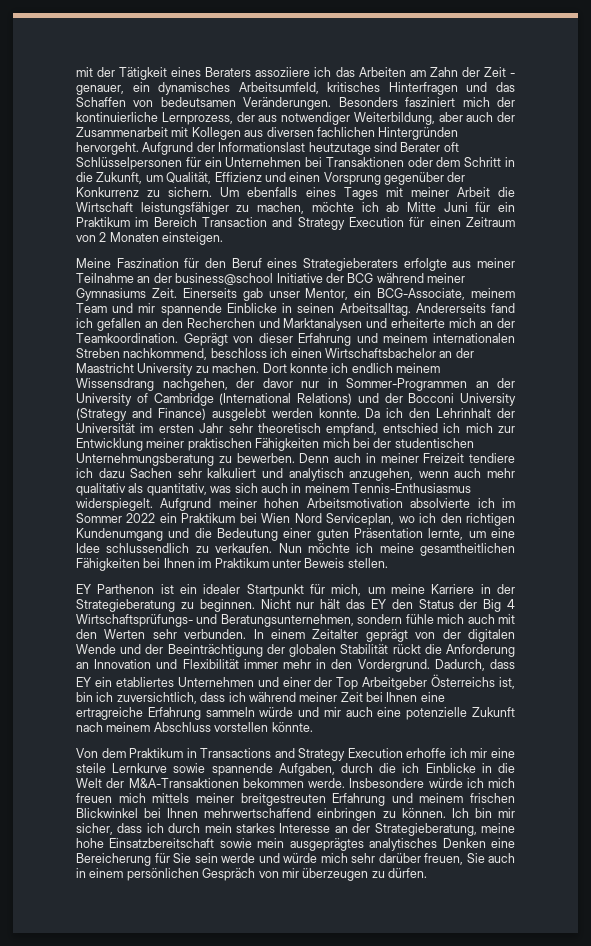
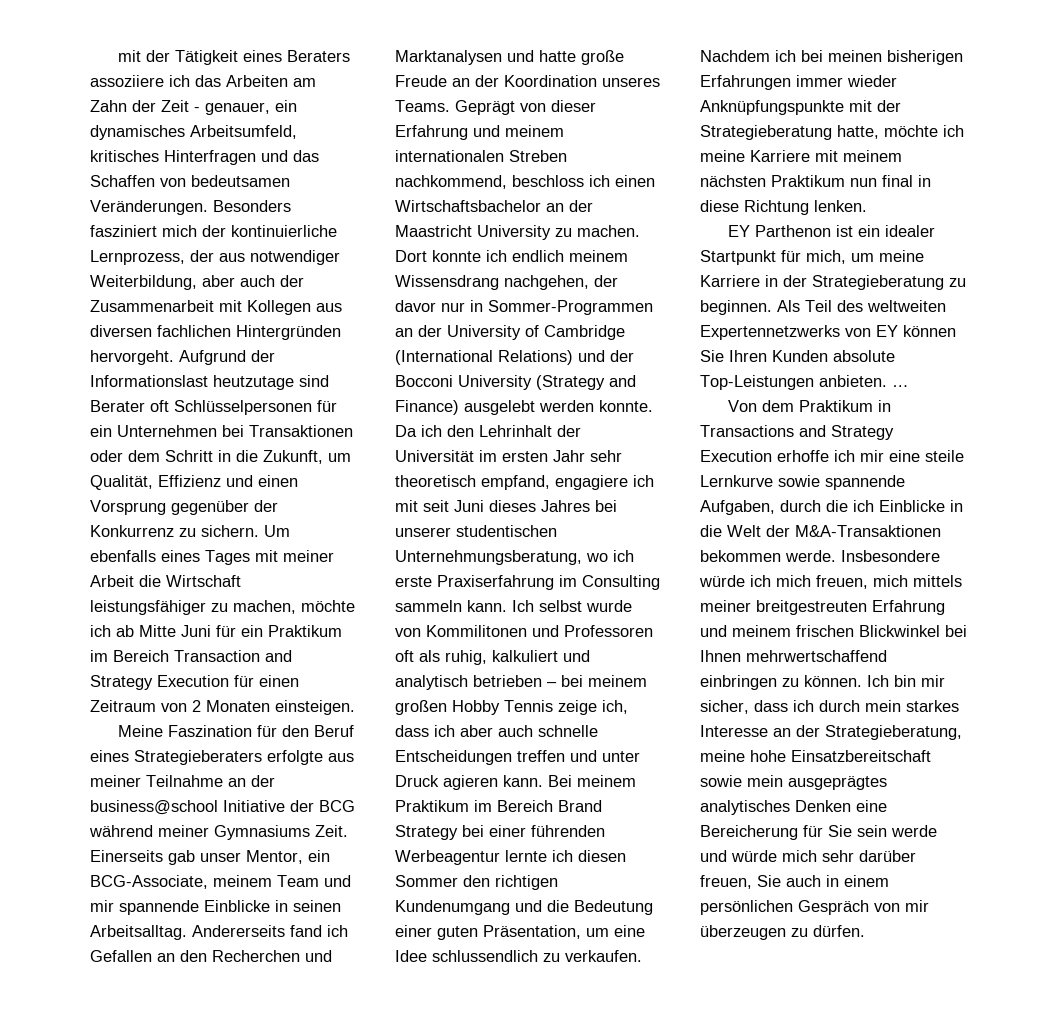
[96,318,141,331] gefallen -> [90,950,152,962] Gefallen
[391,318,516,328] [76,333,178,343] erheiterte mich an der Teamkoordination. -> [539,50,624,65] [395,75,660,87] [395,100,450,112] hatte große Freude an der Koordination unseres Teams.
[382,423,515,433] [76,438,474,451] [76,453,515,466] [76,468,516,481] [76,483,471,496] [76,498,515,511] [76,513,437,526] entschied ich mich zur Entwicklung meiner praktischen Fähigkeiten mich bei der studentischen Unternehmungsberatung zu bewerben. Denn auch in meiner Freizeit tendiere ich dazu Sachen sehr kalkuliert und analytisch anzugehen, wenn auch mehr qualitativ als quantitativ, was sich auch in meinem Tennis-Enthusiasmus widerspiegelt. Aufgrund meiner hohen Arbeitsmotivation absolvierte ich im Sommer 2022 ein Praktikum bei Wien Nord Serviceplan, wo ich -> [555,475,654,490] [395,500,617,512] [395,525,557,537] [395,550,634,565] [395,575,660,590] [395,600,632,612] [395,625,653,637] [395,650,590,665] [395,675,647,690] [395,700,628,715] [395,725,598,737] [395,750,640,765] [395,775,636,790] [395,800,602,812] [395,825,605,840] [395,850,626,865] [395,875,458,887] engagiere ich mit seit Juni dieses Jahres bei unserer studentischen Unternehmungsberatung, wo ich erste Praxiserfahrung im Consulting sammeln kann. Ich selbst wurde von Kommilitonen und Professoren oft als ruhig, kalkuliert und analytisch betrieben – bei meinem großen Hobby Tennis zeige ich, dass ich aber auch schnelle Entscheidungen treffen und unter Druck agieren kann. Bei meinem Praktikum im Bereich Brand Strategy bei einer führenden Werbeagentur lernte ich diesen Sommer
[354,528,464,540] Präsentation lernte, -> [483,925,581,939] Präsentation,
[278,543,515,556] [76,558,388,571] Nun möchte ich meine gesamtheitlichen Fähigkeiten bei Ihnen im Praktikum unter Beweis stellen. -> [700,50,963,65] [700,75,897,90] [700,100,901,115] [700,125,964,140] [700,150,902,162] [700,175,931,187] [700,200,867,215] Nachdem ich bei meinen bisherigen Erfahrungen immer wieder Anknüpfungspunkte mit der Strategieberatung hatte, möchte ich meine Karriere mit meinem nächsten Praktikum nun final in diese Richtung lenken.
[260,599,515,612] [76,614,516,627] [76,629,515,642] [76,644,515,657] [76,659,515,672] [76,674,515,690] [76,692,445,704] [76,707,515,720] [76,722,313,732] Nicht nur hält das EY den Status der Big 4 Wirtschaftsprüfungs- und Beratungsunternehmen, sondern fühle mich auch mit den Werten sehr verbunden. In einem Zeitalter geprägt von der digitalen Wende und der Beeinträchtigung der globalen Stabilität rückt die Anforderung an Innovation und Flexibilität immer mehr in den Vordergrund. Dadurch, dass EY ein etabliertes Unternehmen und einer der Top Arbeitgeber Österreichs ist, bin ich zuversichtlich, dass ich während meiner Zeit bei Ihnen eine ertragreiche Erfahrung sammeln würde und mir auch eine potenzielle Zukunft nach meinem Abschluss vorstellen könnte. -> [777,300,946,312] [700,325,956,340] [700,350,895,362] [700,375,909,390] Als Teil des weltweiten Expertennetzwerks von EY können Sie Ihren Kunden absolute Top-Leistungen anbieten. …
[76,793,112,803] freuen -> [816,575,868,589] freuen,

